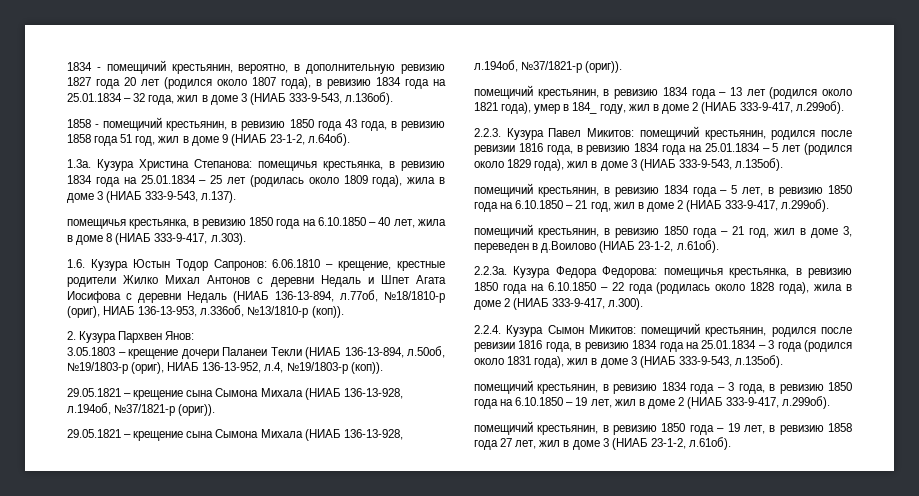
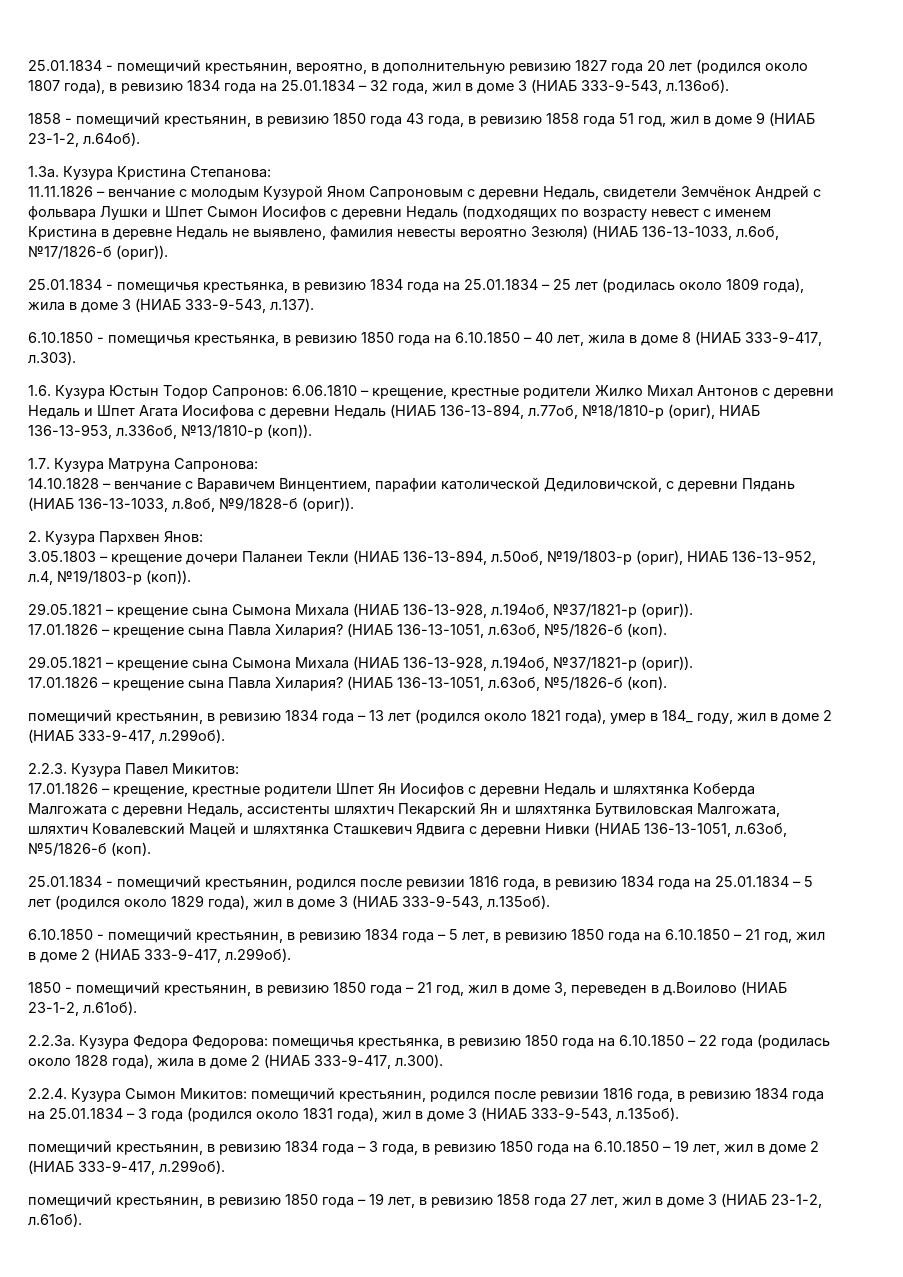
[67,62,92,71] 1834 -> [28,60,102,71] 25.01.1834
[139,159,189,171] Христина -> [117,166,186,180] Кристина
(252, 163) none -> [28,185,821,200] [28,205,771,220] [28,225,779,240] [28,245,168,260] [28,279,113,290] // 11.11.1826 – венчание с молодым Кузурой Яном Сапроновым с деревни Недаль, свидетели Земчёнок Андрей с фольвара Лушки и Шпет Сымон Иосифов с деревни Недаль (подходящих по возрасту невест с именем Кристина в деревне Недаль не выявлено, фамилия невесты вероятно Зезюля) (НИАБ 136-13-1033, л.6об, №17/1826-б (ориг)). // 25.01.1834 -
(237, 197) none -> [28,332,104,343] 6.10.1850 -
(344, 312) none -> [28,458,258,472] [28,477,795,492] [28,497,354,512] // 1.7. Кузура Матруна Сапронова: // 14.10.1828 – венчание с Варавичем Винцентием, парафии католической Дедиловичской, с деревни Пядань (НИАБ 136-13-1033, л.8об, №9/1828-б (ориг)).
(216, 410) none -> [28,623,667,638] // 17.01.1826 – крещение сына Павла Хилария? (НИАБ 136-13-1051, л.63об, №5/1826-б (коп).
(623, 67) none -> [28,676,667,691] // 17.01.1826 – крещение сына Павла Хилария? (НИАБ 136-13-1051, л.63об, №5/1826-б (коп).
(635, 132) none -> [28,783,755,797] [28,802,780,817] [28,822,787,837] [28,842,151,856] [28,876,113,887] // 17.01.1826 – крещение, крестные родители Шпет Ян Иосифов с деревни Недаль и шляхтянка Коберда Малгожата с деревни Недаль, ассистенты шляхтич Пекарский Ян и шляхтянка Бутвиловская Малгожата, шляхтич Ковалевский Мацей и шляхтянка Сташкевич Ядвига с деревни Нивки (НИАБ 136-13-1051, л.63об, №5/1826-б (коп). // 25.01.1834 -
(783, 164) none -> [28,929,104,940] 6.10.1850 -
(830, 205) none -> [28,982,72,993] 1850 -

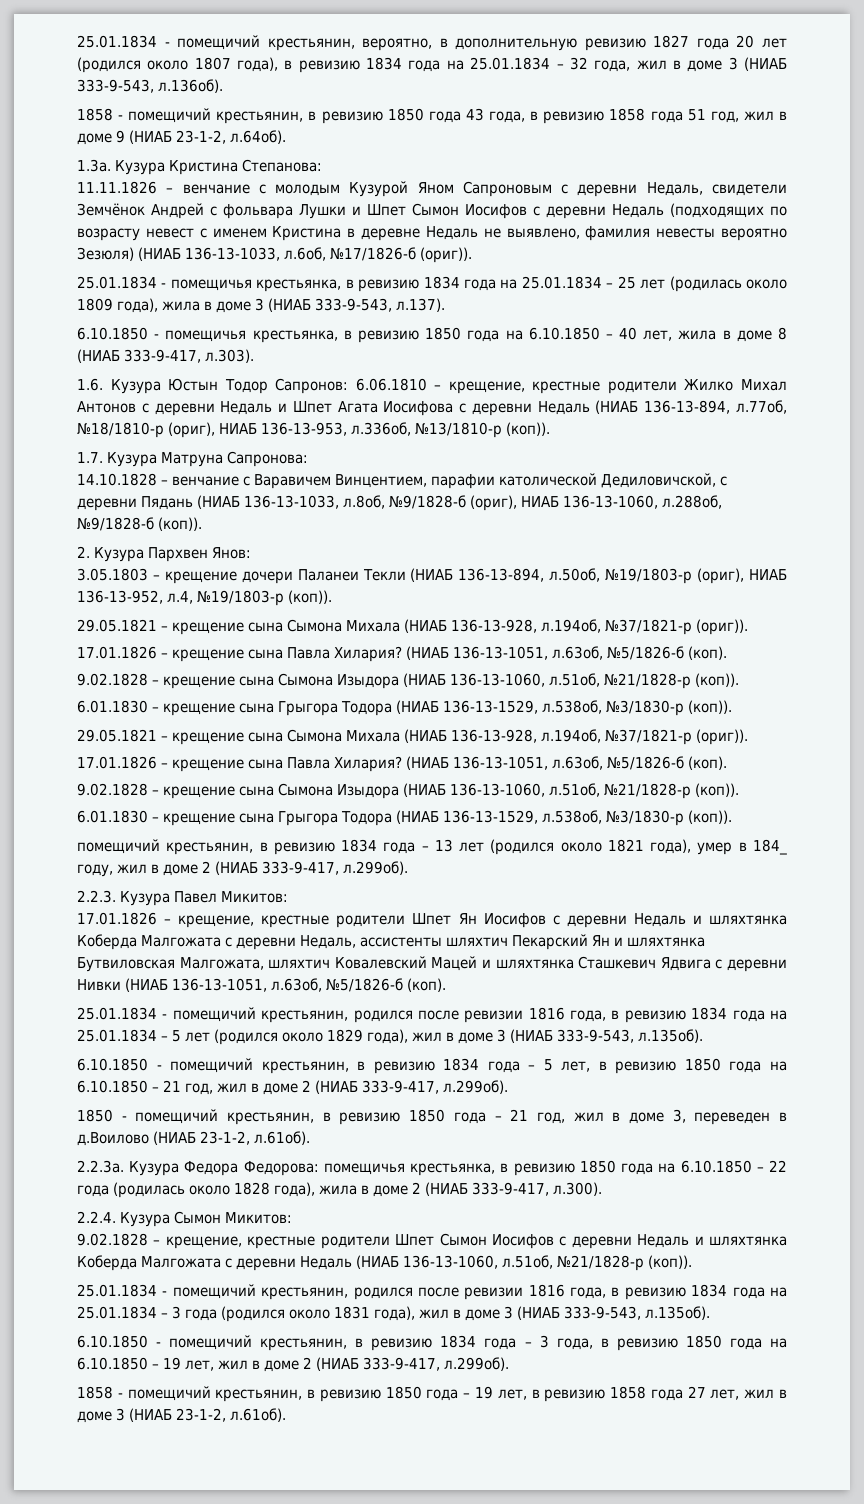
[302,497,354,512] (ориг)). -> [470,495,722,511] [77,517,202,531] (ориг), НИАБ 136-13-1060, л.288об, №9/1828-б (коп)).
(667, 630) none -> [77,673,739,689] [77,700,732,716] // 9.02.1828 – крещение сына Сымона Изыдора (НИАБ 136-13-1060, л.51об, №21/1828-р (коп)). // 6.01.1830 – крещение сына Грыгора Тодора (НИАБ 136-13-1529, л.538об, №3/1830-р (коп)).
(667, 683) none -> [77,783,739,799] [77,810,732,826] // 9.02.1828 – крещение сына Сымона Изыдора (НИАБ 136-13-1060, л.51об, №21/1828-р (коп)). // 6.01.1830 – крещение сына Грыгора Тодора (НИАБ 136-13-1529, л.538об, №3/1830-р (коп)).
(247, 1093) none -> [77,1233,787,1249] [77,1255,692,1271] [77,1284,168,1297] // 9.02.1828 – крещение, крестные родители Шпет Сымон Иосифов с деревни Недаль и шляхтянка Коберда Малгожата с деревни Недаль (НИАБ 136-13-1060, л.51об, №21/1828-р (коп)). // 25.01.1834 -
(679, 1114) none -> [77,1335,162,1348] 6.10.1850 -
(225, 1167) none -> [77,1386,123,1399] 1858 -

